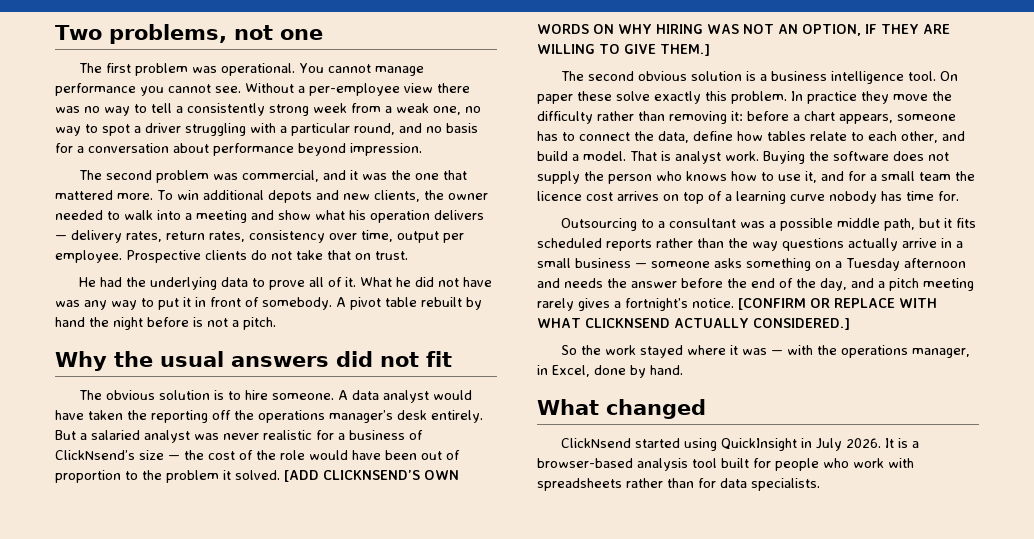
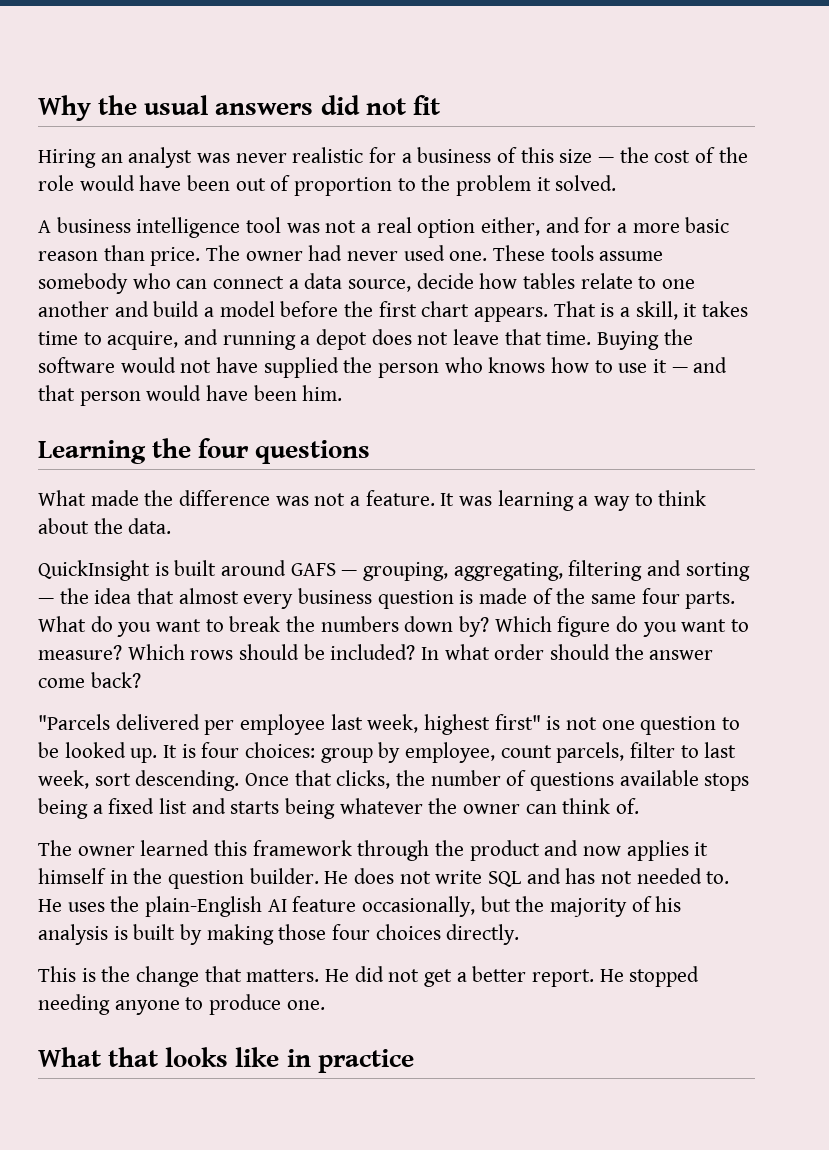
[55,24,323,44] [79,63,425,76] [55,83,470,96] [55,103,481,116] [55,123,478,136] [55,143,422,156] [79,170,468,183] [55,190,488,203] [55,210,484,223] [55,230,464,243] [55,250,408,263] [79,277,493,290] [55,297,482,310] [55,317,276,330] Two problems, not one // The first problem was operational. You cannot manage performance you cannot see. Without a per-employee view there was no way to tell a consistently strong week from a weak one, no way to spot a driver struggling with a particular round, and no basis for a conversation about performance beyond impression. // The second problem was commercial, and it was the one that mattered more. To win additional depots and new clients, the owner needed to walk into a meeting and show what his operation delivers — delivery rates, return rates, consistency over time, output per employee. Prospective clients do not take that on trust. // He had the underlying data to prove all of it. What he did not have was any way to put it in front of somebody. A pivot table rebuilt by hand the night before is not a pitch. // -> (38, 108) none
[79,390,473,403] [55,410,483,423] [55,430,140,440] The obvious solution is to hire someone. A data analyst would have taken the reporting off the operations manager’s desk entirely. But a salaried -> [38,149,123,168] Hiring an
[55,450,135,460] ClickNsend’s -> [520,147,554,163] this
[284,470,459,482] [537,24,950,36] [537,44,710,56] [561,71,959,84] [537,91,952,104] [537,111,956,124] [537,131,733,143] [ADD CLICKNSEND’S OWN WORDS ON WHY HIRING WAS NOT AN OPTION, IF THEY ARE WILLING TO GIVE THEM.] // The second obvious solution is a business intelligence tool. On paper these solve exactly this problem. In practice they move the difficulty rather than removing it: before a chart appears, someone has to connect the data, define -> [38,217,730,238] [38,245,664,266] [38,273,474,294] // A business intelligence tool was not a real option either, and for a more basic reason than price. The owner had never used one. These tools assume somebody who can connect a data source, decide
[868,131,938,143] each other, -> [662,279,696,289] [38,301,109,317] one another
[583,151,949,164] [537,171,580,184] model. That is analyst work. Buying the software does not supply -> [219,301,749,322] [38,329,693,350] [38,357,339,378] model before the first chart appears. That is a skill, it takes time to acquire, and running a depot does not leave that time. Buying the software would not have supplied
[805,171,975,183] [537,191,959,204] [561,218,977,231] [537,238,963,251] [537,258,966,271] [537,278,974,291] [537,298,937,311] [537,318,850,330] [561,345,971,358] [537,365,683,378] [537,399,706,419] [561,438,920,451] [537,458,914,471] [537,478,820,491] it, and for a small team the licence cost arrives on top of a learning curve nobody has time for. // Outsourcing to a consultant was a possible middle path, but it fits scheduled reports rather than the way questions actually arrive in a small business — someone asks something on a Tuesday afternoon and needs the answer before the end of the day, and a pitch meeting rarely gives a fortnight’s notice. [CONFIRM OR REPLACE WITH WHAT CLICKNSEND ACTUALLY CONSIDERED.] // So the work stayed where it was — with the operations manager, in Excel, done by hand. // What changed // ClickNsend started using QuickInsight in July 2026. It is a browser-based analysis tool built for people who work with spreadsheets rather than for data specialists. -> [653,357,728,373] [38,385,343,406] [38,438,371,464] [38,490,707,511] [38,518,172,534] [38,560,750,581] [38,588,736,609] [38,616,750,637] [38,644,714,660] [38,672,141,688] [38,714,741,735] [38,742,737,763] [38,770,750,791] [38,798,640,819] [38,840,709,861] [38,868,730,889] [38,896,682,917] [38,924,520,945] [38,966,700,987] [38,994,325,1015] [38,1047,414,1073] it — and that person would have been him. // Learning the four questions // What made the difference was not a feature. It was learning a way to think about the data. // QuickInsight is built around GAFS — grouping, aggregating, filtering and sorting — the idea that almost every business question is made of the same four parts. What do you want to break the numbers down by? Which figure do you want to measure? Which rows should be included? In what order should the answer come back? // "Parcels delivered per employee last week, highest first" is not one question to be looked up. It is four choices: group by employee, count parcels, filter to last week, sort descending. Once that clicks, the number of questions available stops being a fixed list and starts being whatever the owner can think of. // The owner learned this framework through the product and now applies it himself in the question builder. He does not write SQL and has not needed to. He uses the plain-English AI feature occasionally, but the majority of his analysis is built by making those four choices directly. // This is the change that matters. He did not get a better report. He stopped needing anyone to produce one. // What that looks like in practice

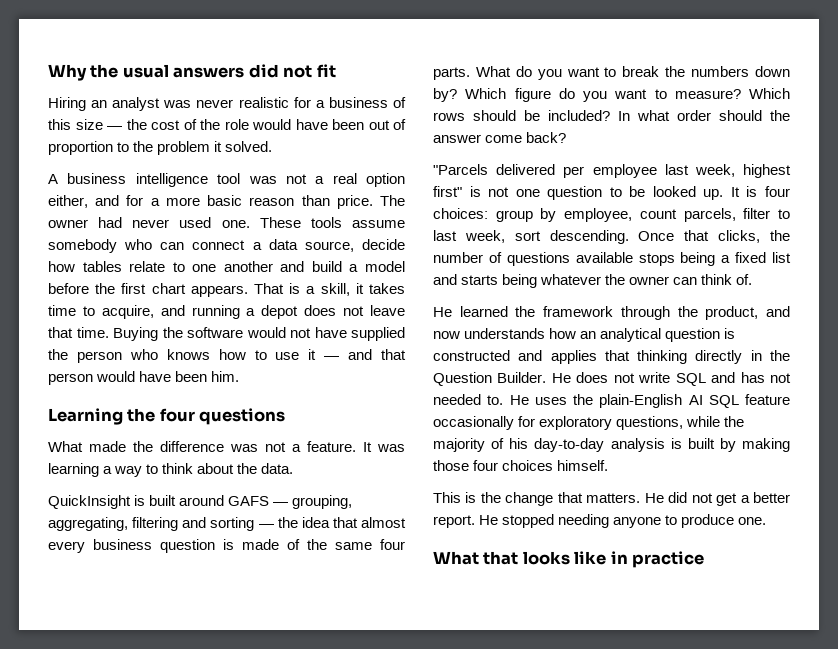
[38,840,248,856] The owner learned this -> [433,306,536,317] He learned the
[469,840,540,861] product -> [705,306,759,320] product,
[626,840,709,861] [38,868,319,889] applies it himself in the question builder. -> [464,328,736,342] [433,350,790,364] [433,372,547,386] understands how an analytical question is constructed and applies that thinking directly in the Question Builder.
[292,896,511,917] feature occasionally, but -> [708,394,790,408] [433,416,721,430] SQL feature occasionally for exploratory questions, while
(682, 904) none -> [534,438,605,452] day-to-day
[446,924,520,945] directly. -> [557,460,609,471] himself.

